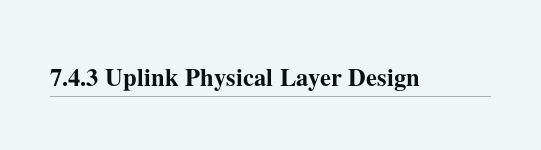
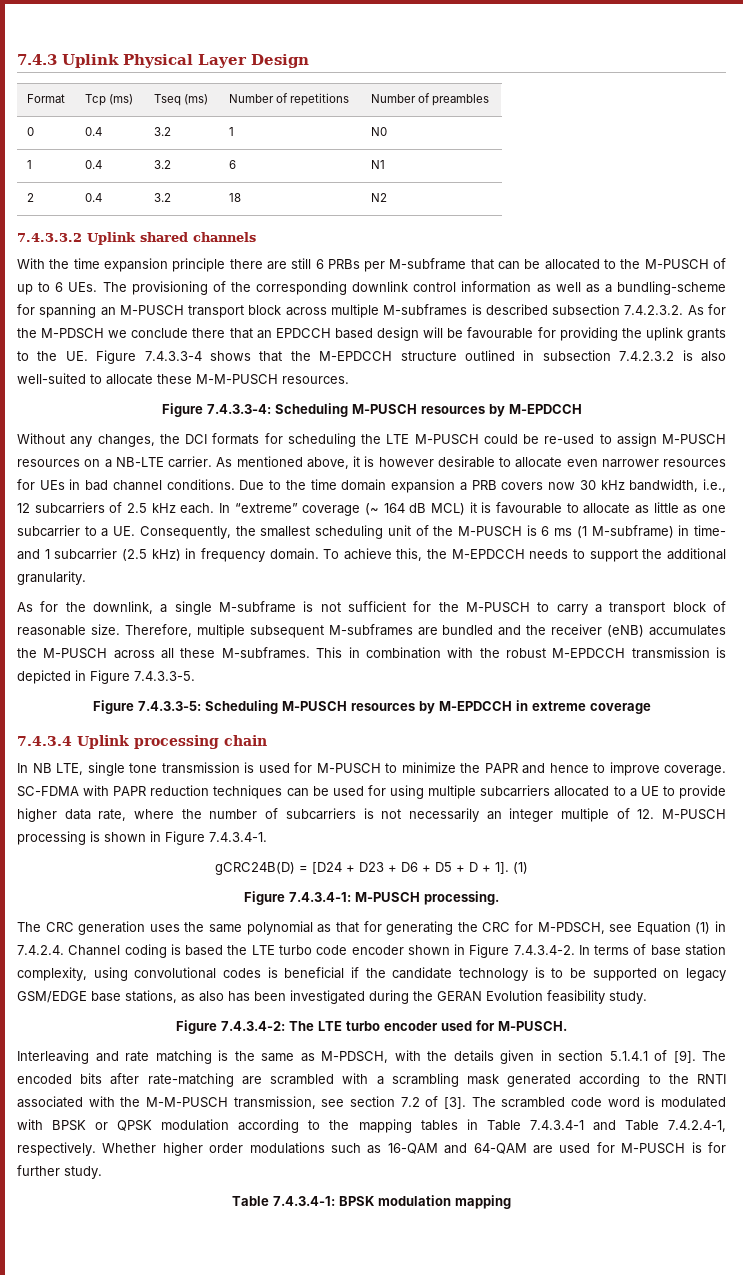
(421, 80) none -> [26,94,65,103] [84,94,133,106] [153,94,208,106] [228,93,349,106] [370,93,489,106] [26,127,34,136] [84,127,102,136] [153,127,171,136] [228,127,234,136] [370,127,387,136] [26,160,32,169] [84,160,102,169] [153,160,171,169] [228,160,236,169] [370,160,385,169] [26,193,34,202] [84,193,102,202] [153,193,171,202] [228,193,241,202] [370,193,387,202] [17,232,256,245] [17,258,726,272] [17,281,726,295] [17,304,727,318] [17,327,727,341] [17,350,726,364] [17,373,349,385] [161,403,582,417] [17,433,726,447] [17,456,726,469] [17,479,726,493] [17,502,726,516] [17,525,726,539] [17,548,726,562] [17,571,86,585] [17,601,727,615] [17,624,726,638] [17,647,726,659] [17,670,195,684] [92,700,651,714] [17,735,267,749] [17,762,726,776] [17,785,727,799] [17,808,726,822] [17,831,267,845] [215,862,528,875] [244,891,499,905] [17,921,726,935] [17,944,727,958] [17,967,726,981] [17,990,647,1004] [176,1020,567,1034] [17,1050,726,1064] [17,1073,726,1087] [17,1096,726,1109] [17,1119,727,1133] [17,1142,726,1156] [17,1165,102,1179] [232,1195,511,1209] // Format | Tcp (ms) | Tseq (ms) | Number of repetitions | Number of preambles // 0 | 0.4 | 3.2 | 1 | N0 // 1 | 0.4 | 3.2 | 6 | N1 // 2 | 0.4 | 3.2 | 18 | N2 // 7.4.3.3.2 Uplink shared channels // With the time expansion principle there are still 6 PRBs per M-subframe that can be allocated to the M-PUSCH of up to 6 UEs. The provisioning of the corresponding downlink control information as well as a bundling-scheme for spanning an M-PUSCH transport block across multiple M-subframes is described subsection 7.4.2.3.2. As for the M-PDSCH we conclude there that an EPDCCH based design will be favourable for providing the uplink grants to the UE. Figure 7.4.3.3-4 shows that the M-EPDCCH structure outlined in subsection 7.4.2.3.2 is also well-suited to allocate these M-M-PUSCH resources. // Figure 7.4.3.3-4: Scheduling M-PUSCH resources by M-EPDCCH // Without any changes, the DCI formats for scheduling the LTE M-PUSCH could be re-used to assign M-PUSCH resources on a NB-LTE carrier. As mentioned above, it is however desirable to allocate even narrower resources for UEs in bad channel conditions. Due to the time domain expansion a PRB covers now 30 kHz bandwidth, i.e., 12 subcarriers of 2.5 kHz each. In “extreme” coverage (~ 164 dB MCL) it is favourable to allocate as little as one subcarrier to a UE. Consequently, the smallest scheduling unit of the M-PUSCH is 6 ms (1 M-subframe) in time- and 1 subcarrier (2.5 kHz) in frequency domain. To achieve this, the M-EPDCCH needs to support the additional granularity. // As for the downlink, a single M-subframe is not sufficient for the M-PUSCH to carry a transport block of reasonable size. Therefore, multiple subsequent M-subframes are bundled and the receiver (eNB) accumulates the M-PUSCH across all these M-subframes. This in combination with the robust M-EPDCCH transmission is depicted in Figure 7.4.3.3-5. // Figure 7.4.3.3-5: Scheduling M-PUSCH resources by M-EPDCCH in extreme coverage // 7.4.3.4 Uplink processing chain // In NB LTE, single tone transmission is used for M-PUSCH to minimize the PAPR and hence to improve coverage. SC-FDMA with PAPR reduction techniques can be used for using multiple subcarriers allocated to a UE to provide higher data rate, where the number of subcarriers is not necessarily an integer multiple of 12. M-PUSCH processing is shown in Figure 7.4.3.4-1. // gCRC24B(D) = [D24 + D23 + D6 + D5 + D + 1]. (1) // Figure 7.4.3.4-1: M-PUSCH processing. // The CRC generation uses the same polynomial as that for generating the CRC for M-PDSCH, see Equation (1) in 7.4.2.4. Channel coding is based the LTE turbo code encoder shown in Figure 7.4.3.4-2. In terms of base station complexity, using convolutional codes is beneficial if the candidate technology is to be supported on legacy GSM/EDGE base stations, as also has been investigated during the GERAN Evolution feasibility study. // Figure 7.4.3.4-2: The LTE turbo encoder used for M-PUSCH. // Interleaving and rate matching is the same as M-PDSCH, with the details given in section 5.1.4.1 of [9]. The encoded bits after rate-matching are scrambled with a scrambling mask generated according to the RNTI associated with the M-M-PUSCH transmission, see section 7.2 of [3]. The scrambled code word is modulated with BPSK or QPSK modulation according to the mapping tables in Table 7.4.3.4-1 and Table 7.4.2.4-1, respectively. Whether higher order modulations such as 16-QAM and 64-QAM are used for M-PUSCH is for further study. // Table 7.4.3.4-1: BPSK modulation mapping

